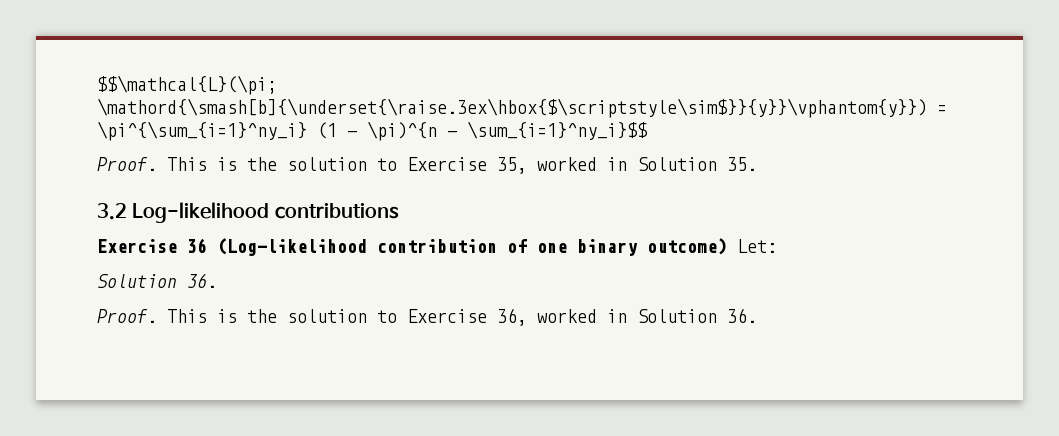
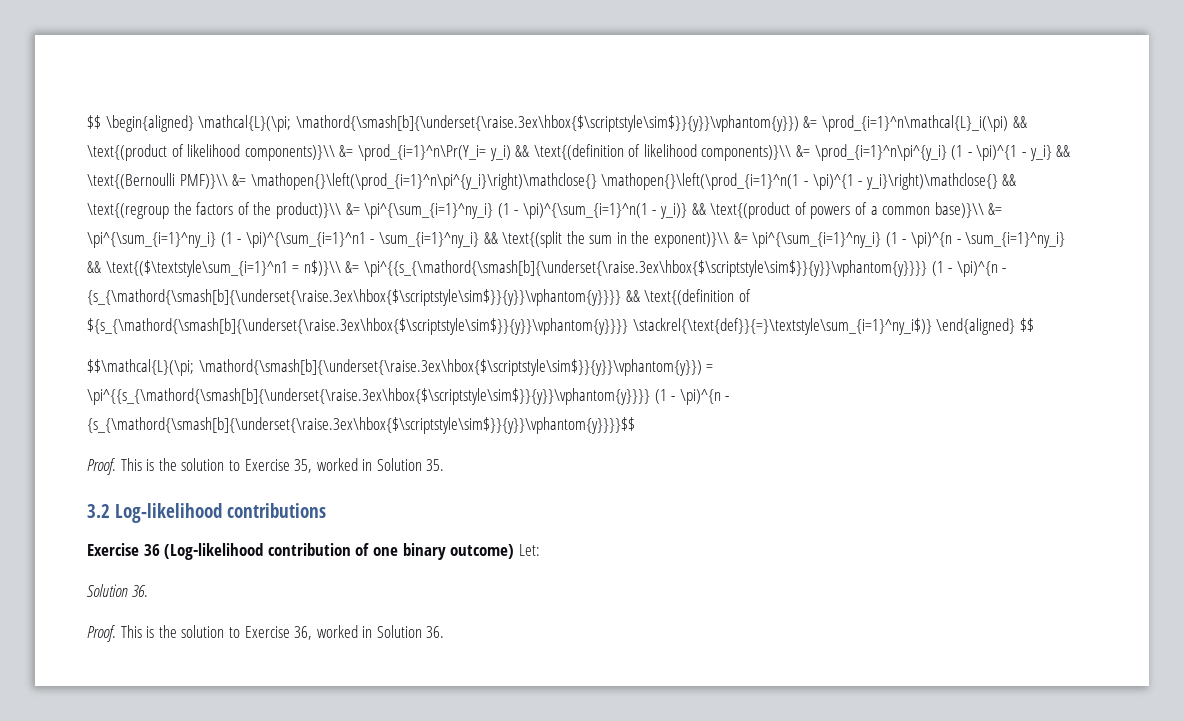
[97,75,277,95] [97,98,947,118] $$\mathcal{L}(\pi; \mathord{\smash[b]{\underset{\raise.3ex\hbox{$\scriptstyle\sim$}}{y}}\vphantom{y}}) = -> [87,115,1027,132] [87,144,1071,161] [87,173,1017,190] [87,202,1003,219] [87,231,748,248] $$ \begin{aligned} \mathcal{L}(\pi; \mathord{\smash[b]{\underset{\raise.3ex\hbox{$\scriptstyle\sim$}}{y}}\vphantom{y}}) &= \prod_{i=1}^n\mathcal{L}_i(\pi) && \text{(product of likelihood components)}\\ &= \prod_{i=1}^n\Pr(Y_i= y_i) && \text{(definition of likelihood components)}\\ &= \prod_{i=1}^n\pi^{y_i} (1 - \pi)^{1 - y_i} && \text{(Bernoulli PMF)}\\ &= \mathopen{}\left(\prod_{i=1}^n\pi^{y_i}\right)\mathclose{} \mathopen{}\left(\prod_{i=1}^n(1 - \pi)^{1 - y_i}\right)\mathclose{} && \text{(regroup the factors of the product)}\\ &= \pi^{\sum_{i=1}^ny_i} (1 - \pi)^{\sum_{i=1}^n(1 - y_i)} && \text{(product of powers of a common base)}\\ &= \pi^{\sum_{i=1}^ny_i} (1 - \pi)^{\sum_{i=1}^n1 - \sum_{i=1}^ny_i} && \text{(split the sum in the exponent)}\\ &=
[467,121,648,140] \sum_{i=1}^ny_i}$$ -> [965,232,1066,248] [87,260,1007,277] [87,289,751,306] [87,318,1034,335] [87,359,714,376] [87,388,730,405] [87,417,635,434] \sum_{i=1}^ny_i} && \text{($\textstyle\sum_{i=1}^n1 = n$)}\\ &= \pi^{{s_{\mathord{\smash[b]{\underset{\raise.3ex\hbox{$\scriptstyle\sim$}}{y}}\vphantom{y}}}} (1 - \pi)^{n - {s_{\mathord{\smash[b]{\underset{\raise.3ex\hbox{$\scriptstyle\sim$}}{y}}\vphantom{y}}}} && \text{(definition of ${s_{\mathord{\smash[b]{\underset{\raise.3ex\hbox{$\scriptstyle\sim$}}{y}}\vphantom{y}}}} \stackrel{\text{def}}{=}\textstyle\sum_{i=1}^ny_i$)} \end{aligned} $$ // $$\mathcal{L}(\pi; \mathord{\smash[b]{\underset{\raise.3ex\hbox{$\scriptstyle\sim$}}{y}}\vphantom{y}}) = \pi^{{s_{\mathord{\smash[b]{\underset{\raise.3ex\hbox{$\scriptstyle\sim$}}{y}}\vphantom{y}}}} (1 - \pi)^{n - {s_{\mathord{\smash[b]{\underset{\raise.3ex\hbox{$\scriptstyle\sim$}}{y}}\vphantom{y}}}}$$

